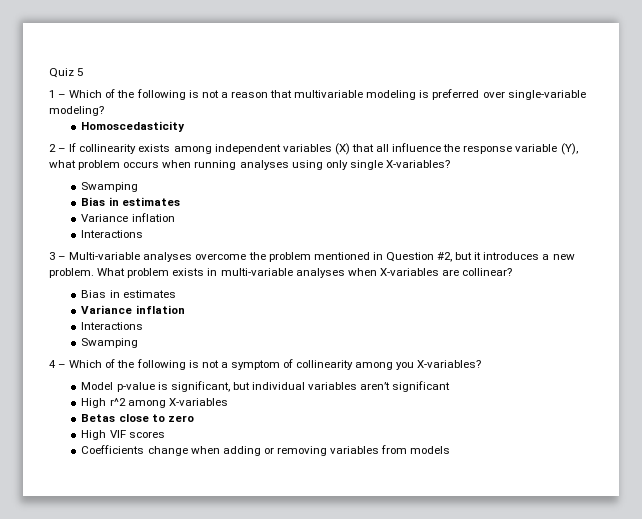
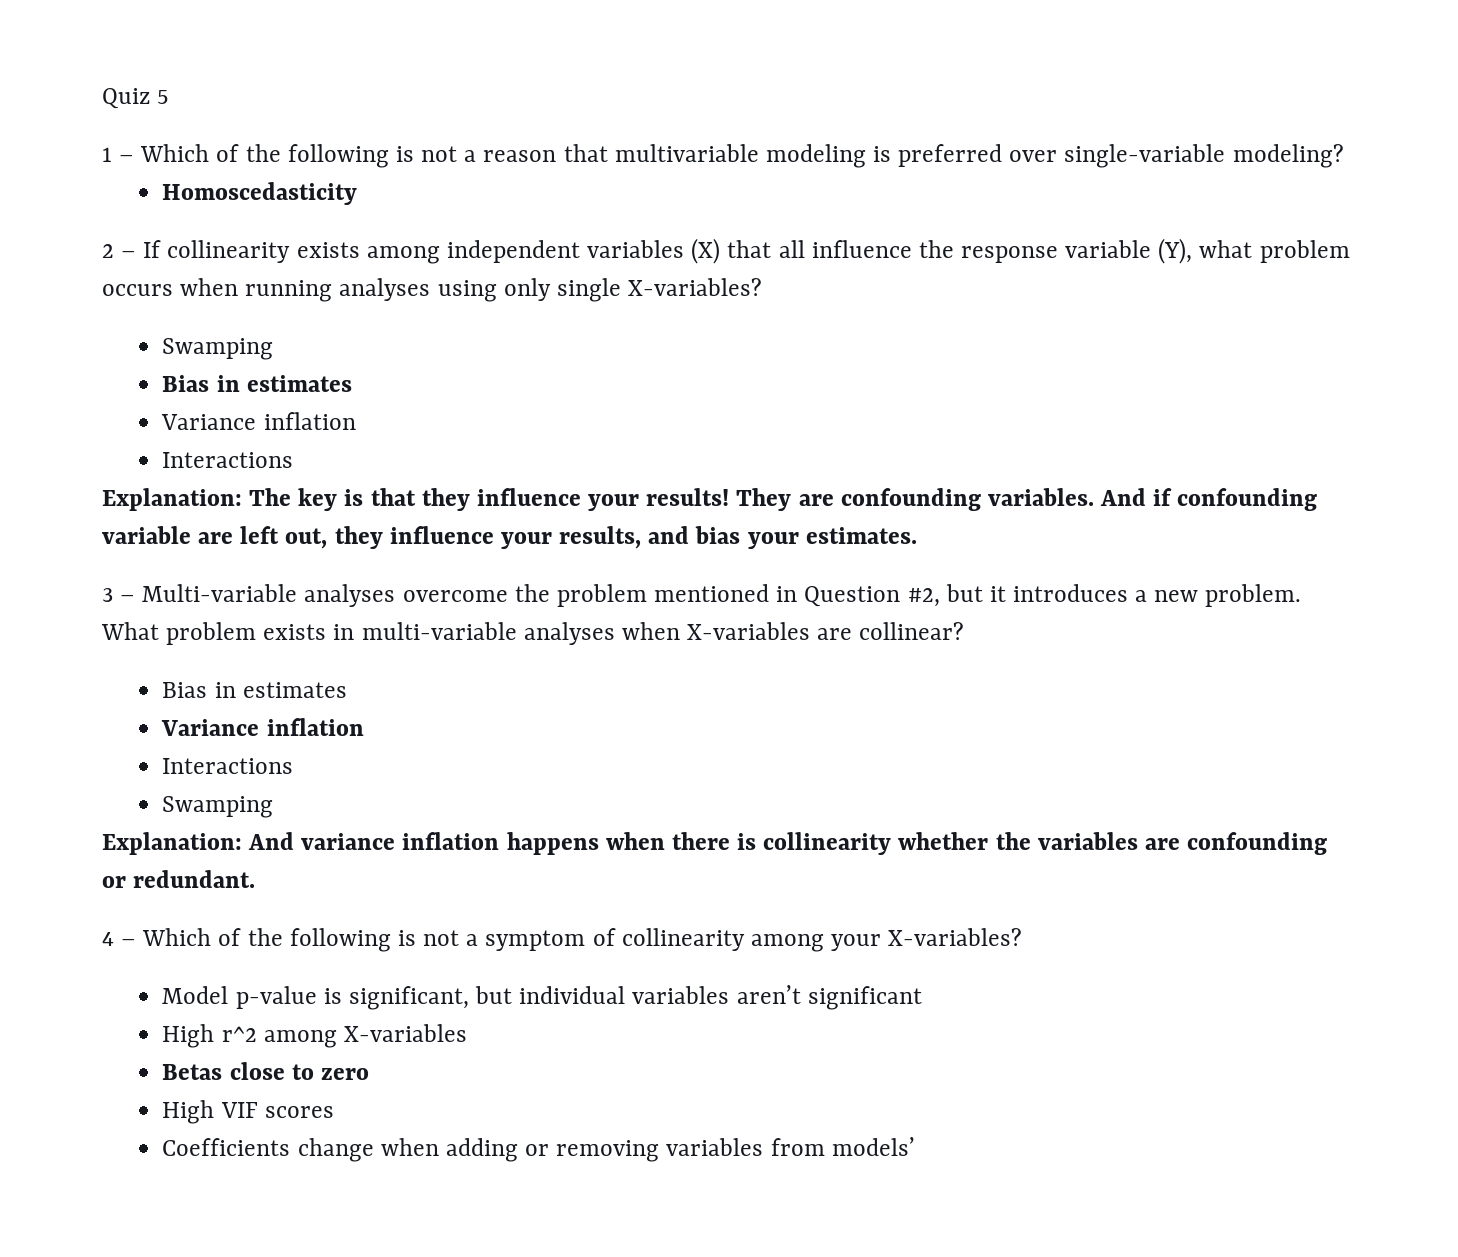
(144, 234) none -> [102,488,1318,511] [102,526,917,549] // Explanation: The key is that they influence your results! They are confounding variables. And if confounding variable are left out, they influence your results, and bias your estimates.
(139, 343) none -> [102,832,1328,855] [102,870,256,888] // Explanation: And variance inflation happens when there is collinearity whether the variables are confounding or redundant.
[396,362,415,370] you -> [831,934,882,951] your
[410,446,451,454] models -> [831,1137,915,1156] models’

